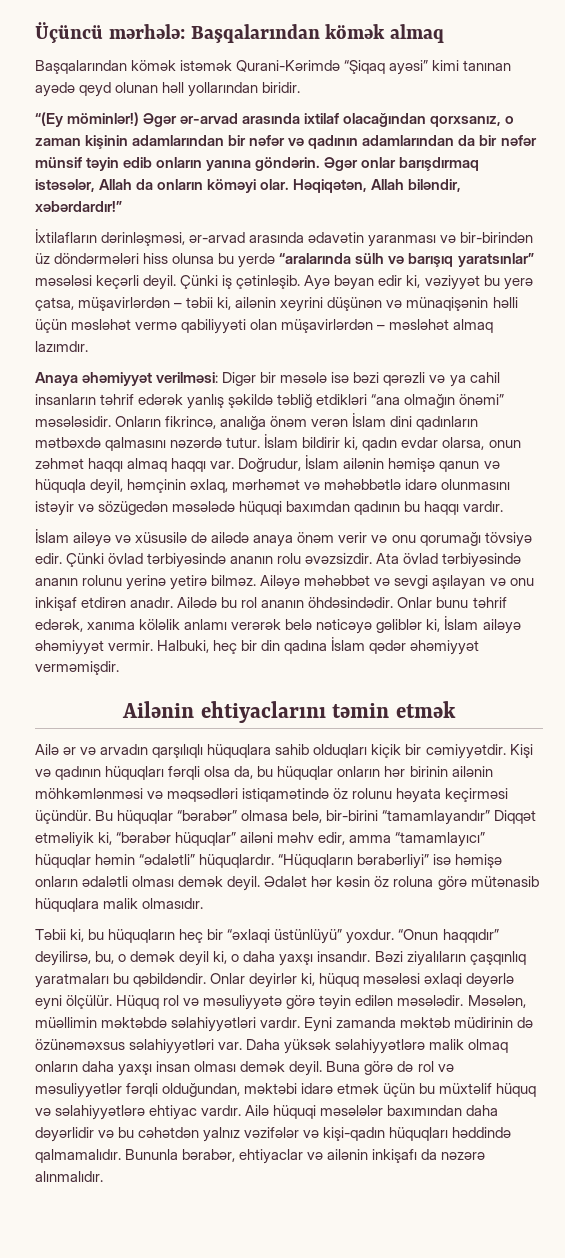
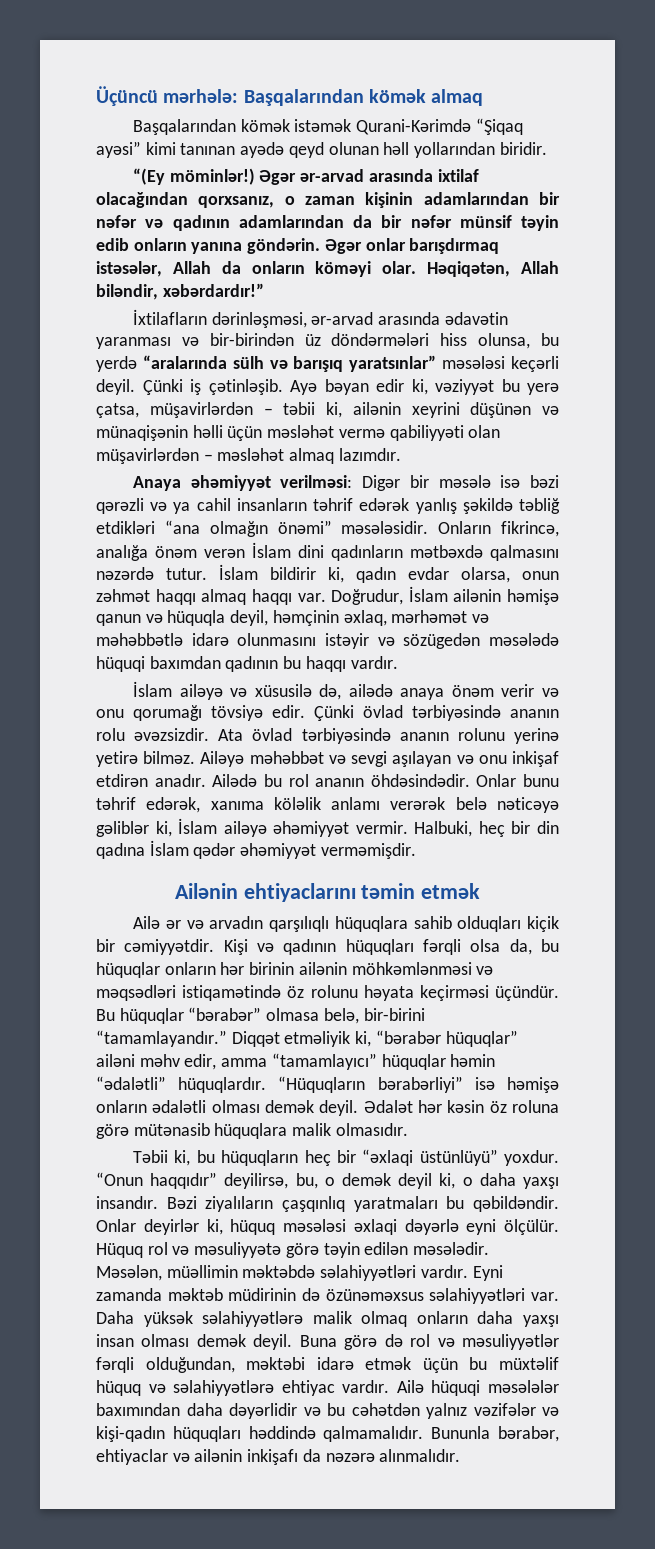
[172,253,215,264] olunsa -> [478,333,531,349] olunsa,
[191,532,208,543] də -> [319,684,342,700] də,
[382,810,491,825] “tamamlayandır” -> [96,1030,227,1047] “tamamlayandır.”

